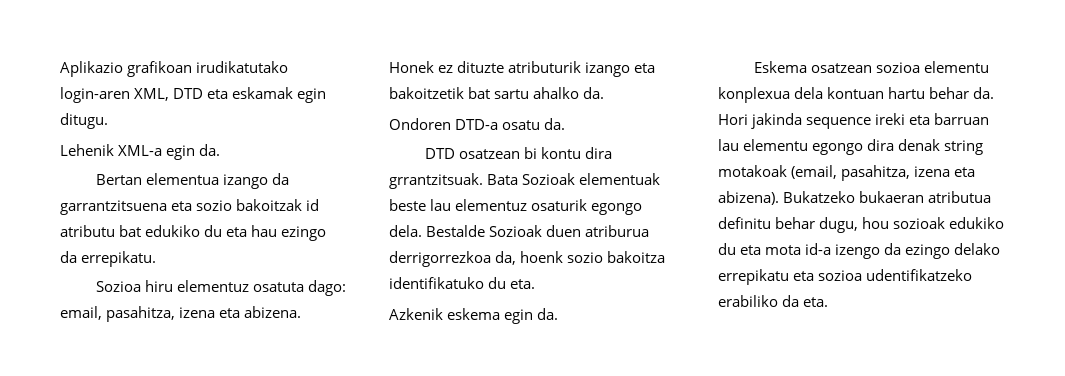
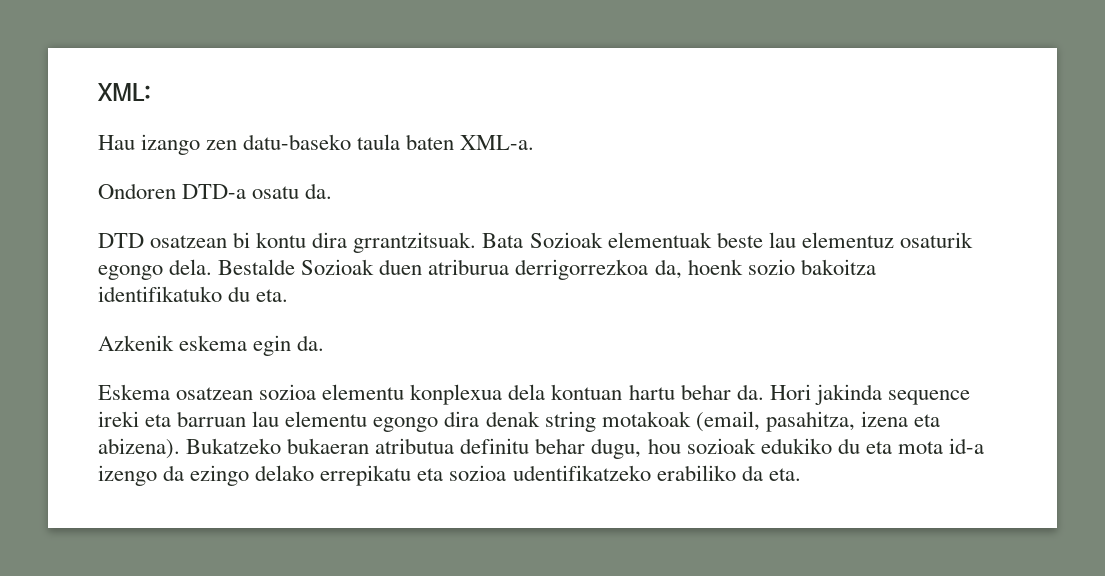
[60,61,289,77] [60,87,327,103] [60,113,108,129] [60,144,221,160] [95,173,289,189] [60,199,320,215] [60,225,327,241] [60,251,157,267] [95,280,346,296] [60,306,302,322] [389,61,656,77] [389,87,605,99] Aplikazio grafikoan irudikatutako login-aren XML, DTD eta eskamak egin ditugu. // Lehenik XML-a egin da. // Bertan elementua izango da garrantzitsuena eta sozio bakoitzak id atributu bat edukiko du eta hau ezingo da errepikatu. // Sozioa hiru elementuz osatuta dago: email, pasahitza, izena eta abizena. Honek ez dituzte atributurik izango eta bakoitzetik bat sartu ahalko da. -> [97,83,151,101] [98,134,535,155] XML: // Hau izango zen datu-baseko taula baten XML-a.

